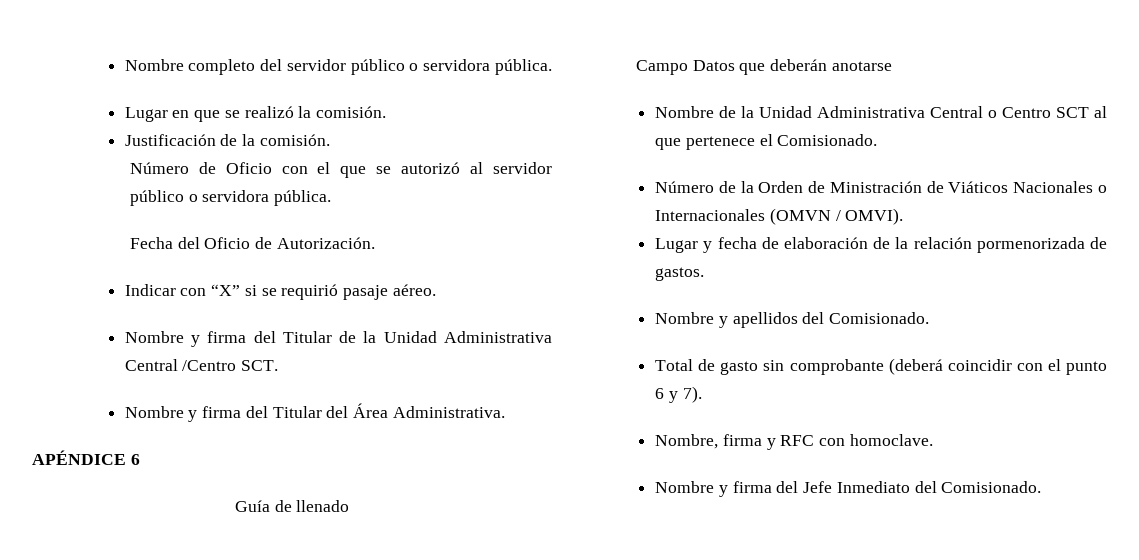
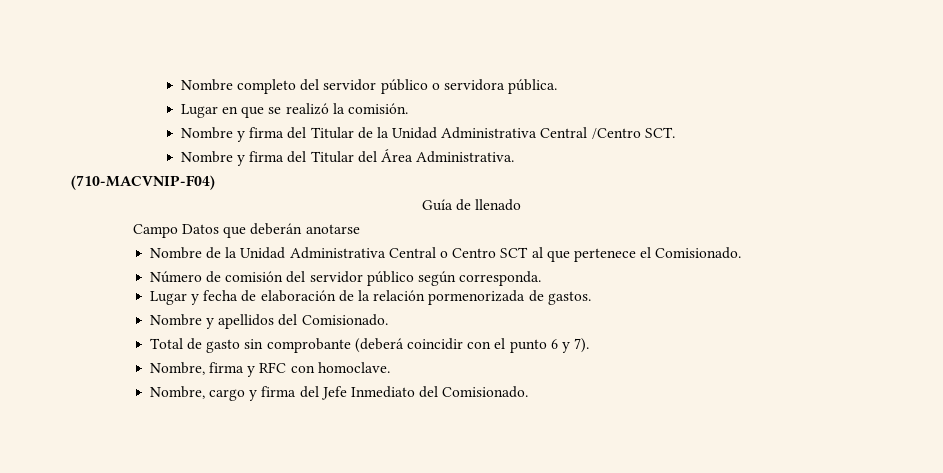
[124,134,330,146] [129,162,553,178] [129,190,332,206] [129,237,375,249] [124,284,436,300] // Justificación de la comisión. // Número de Oficio con el que se autorizó al servidor público o servidora pública. // Fecha del Oficio de Autorización. // Indicar con “X” si se requirió pasaje aéreo. -> (408, 108) none
[32,450,140,465] APÉNDICE 6 -> [71,175,215,190] (710-MACVNIP-F04)
[740,181,1107,193] [655,208,904,225] la Orden de Ministración de Viáticos Nacionales o Internacionales (OMVN / OMVI). -> [225,271,542,286] comisión del servidor público según corresponda.
[655,481,715,493] Nombre -> [149,386,246,401] Nombre, cargo

